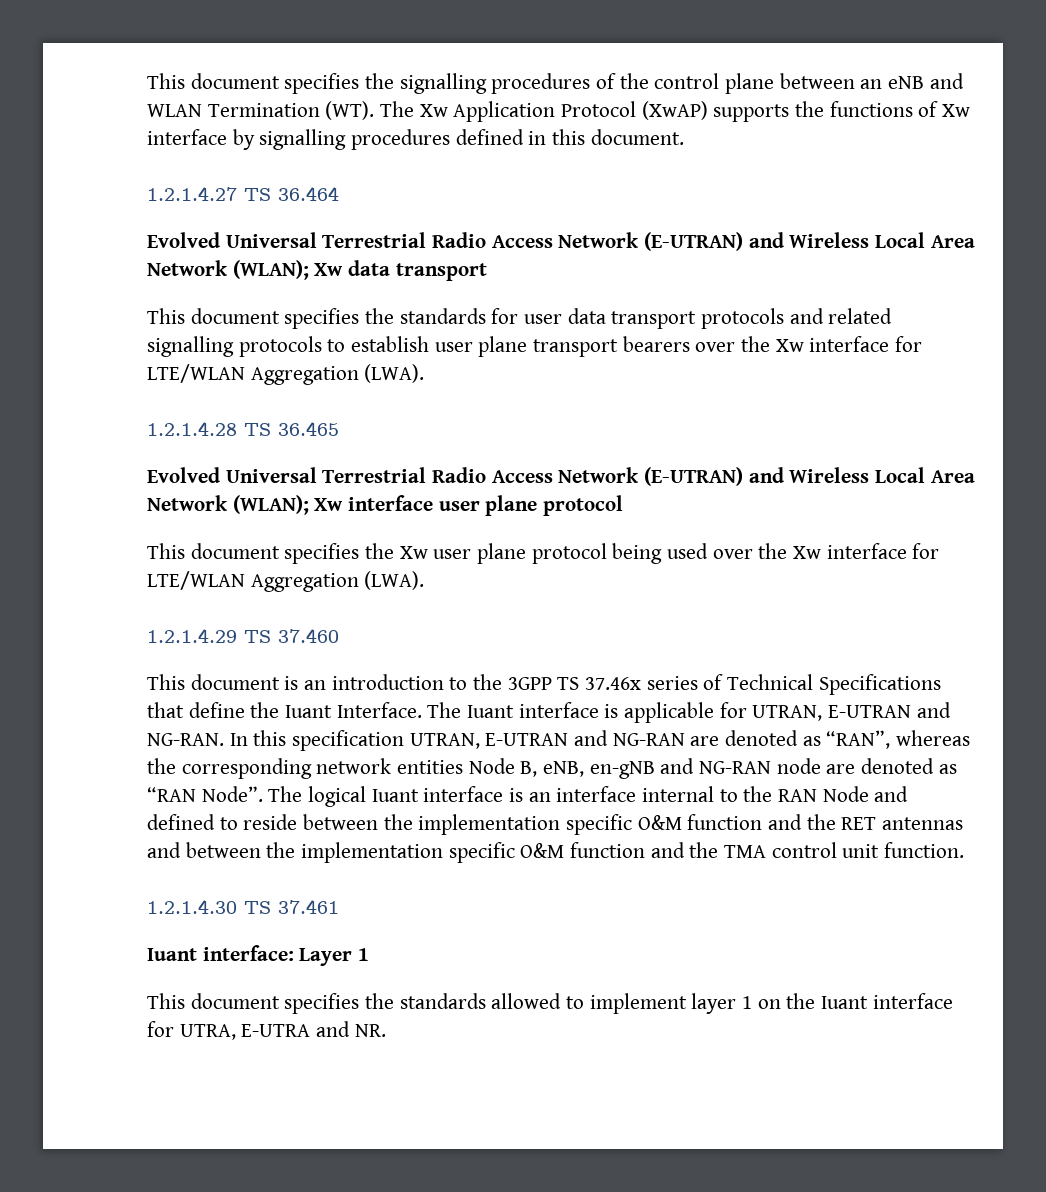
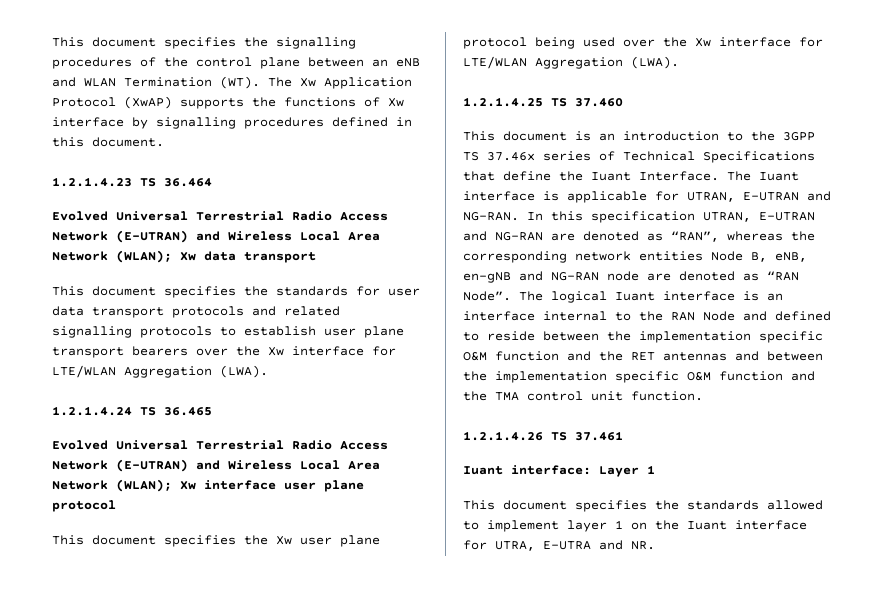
[147,186,237,201] 1.2.1.4.27 -> [52,177,132,187] 1.2.1.4.23
[147,421,237,436] 1.2.1.4.28 -> [52,406,132,416] 1.2.1.4.24
[147,628,237,643] 1.2.1.4.29 -> [463,97,543,107] 1.2.1.4.25
[147,899,237,914] 1.2.1.4.30 -> [463,431,543,441] 1.2.1.4.26

